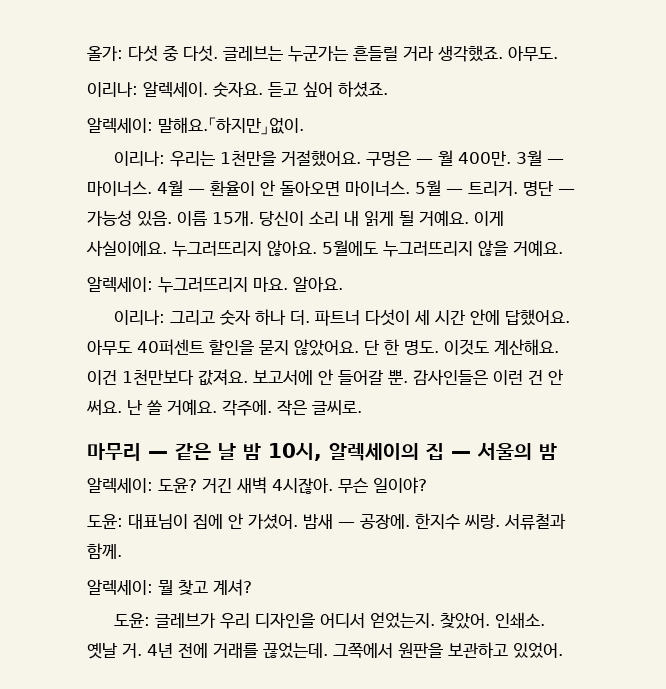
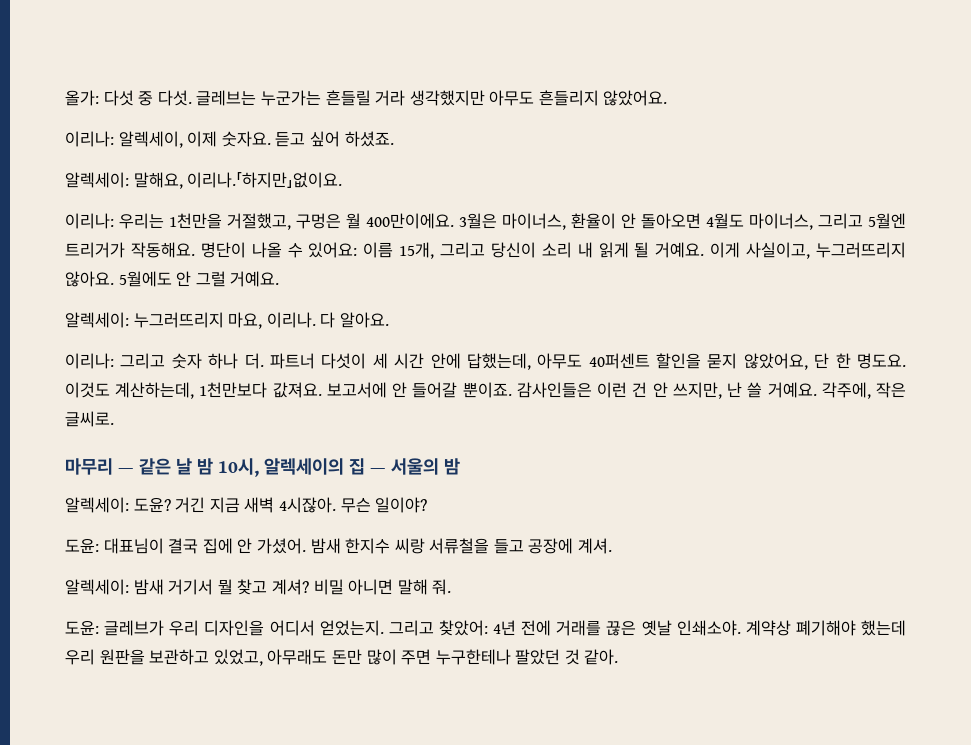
[438,45,558,62] [87,81,208,97] 생각했죠. 아무도. // 이리나: 알렉세이. -> [409,90,668,106] [65,131,218,148] 생각했지만 아무도 흔들리지 않았어요. // 이리나: 알렉세이, 이제
[158,117,208,133] 말해요. -> [133,172,237,189] 말해요, 이리나.
[269,118,304,134] 없이. -> [293,172,343,188] 없이요.
[280,150,564,167] [87,180,575,196] [87,210,254,226] 거절했어요. 구멍은 — 월 400만. 3월 — 마이너스. 4월 — 환율이 안 돌아오면 마이너스. 5월 — 트리거. 명단 — 가능성 있음. 이름 15개. -> [227,213,906,230] [65,242,486,259] 거절했고, 구멍은 월 400만이에요. 3월은 마이너스, 환율이 안 돌아오면 4월도 마이너스, 그리고 5월엔 트리거가 작동해요. 명단이 나올 수 있어요: 이름 15개, 그리고
[86,240,167,256] 사실이에요. -> [746,242,811,259] 사실이고,
[383,240,508,257] 누그러뜨리지 않을 -> [176,271,226,287] 안 그럴
[253,277,288,292] 마요. -> [228,312,336,329] 마요, 이리나. 다
[504,309,570,326] 답했어요. -> [466,353,531,370] 답했는데,
[294,339,359,356] 않았어요. -> [743,353,808,370] 않았어요,
[404,339,559,355] [87,370,117,385] 명도. 이것도 계산해요. 이건 -> [857,353,907,369] [65,382,195,399] 명도요. 이것도 계산하는데,
[388,370,408,385] 뿐. -> [462,382,512,398] 뿐이죠.
[86,399,122,415] 써요. -> [672,382,722,399] 쓰지만,
[222,400,272,416] 각주에. -> [821,382,871,399] 각주에,
(232, 485) none -> [209,497,240,513] 지금
(188, 521) none -> [168,538,199,554] 결국
[338,513,566,530] [87,543,122,559] [87,579,153,595] — 공장에. 한지수 씨랑. 서류철과 함께. // 알렉세이: -> [345,538,613,554] [65,579,214,595] 한지수 씨랑 서류철을 들고 공장에 계셔. // 알렉세이: 밤새 거기서
(252, 587) none -> [313,579,452,595] 비밀 아니면 말해 줘.
[439,612,545,629] [87,642,563,659] 찾았어. 인쇄소. 옛날 거. 4년 전에 거래를 끊었는데. 그쪽에서 원판을 보관하고 있었어. -> [388,620,906,636] [65,649,619,666] 그리고 찾았어: 4년 전에 거래를 끊은 옛날 인쇄소야. 계약상 폐기해야 했는데 우리 원판을 보관하고 있었고, 아무래도 돈만 많이 주면 누구한테나 팔았던 것 같아.

